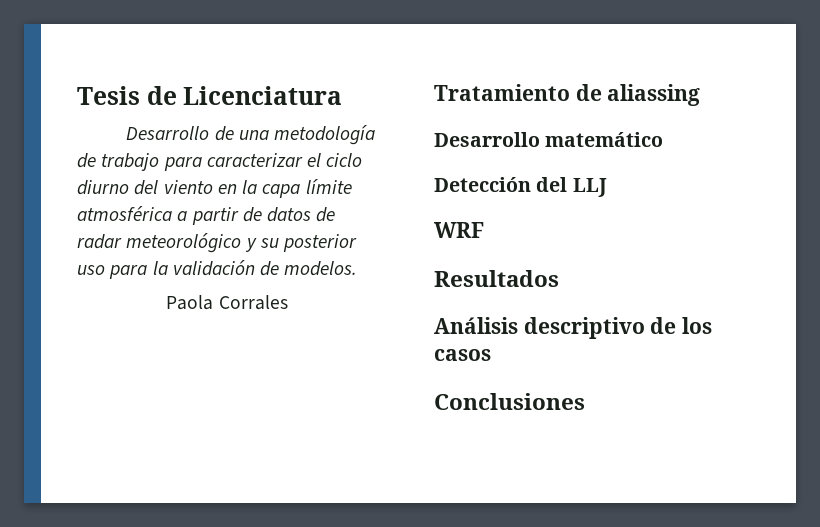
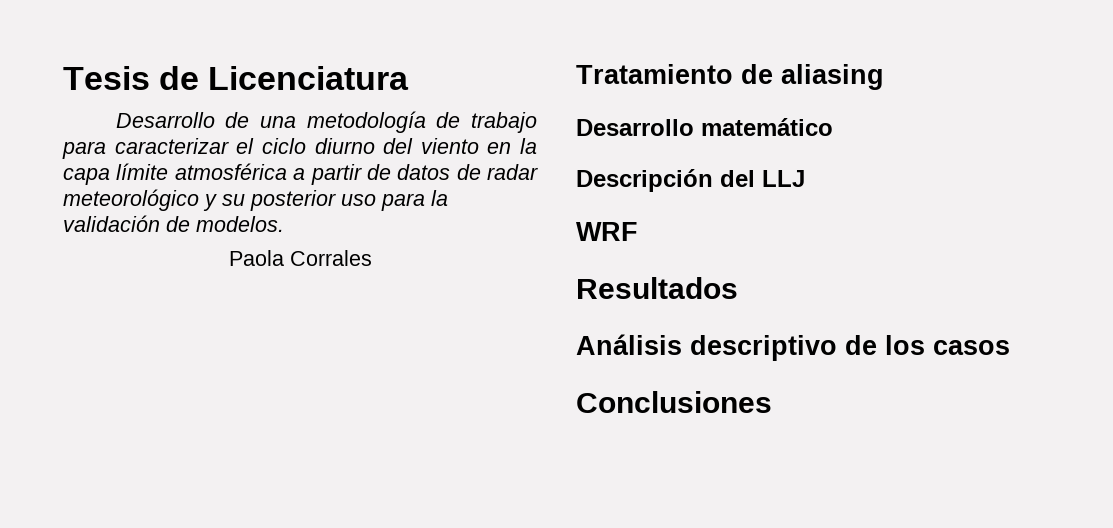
[607,84,701,106] aliassing -> [781,64,884,90] aliasing
[434,177,531,192] Detección -> [576,169,713,192] Descripción

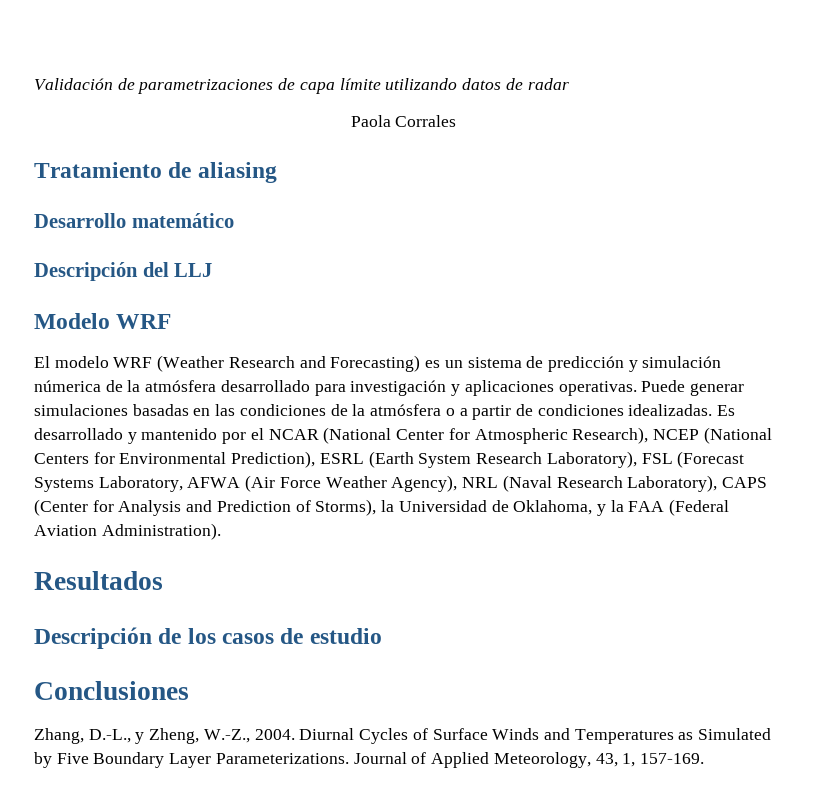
[63,66,410,90] [115,111,537,133] [62,138,537,159] [63,163,538,185] [63,189,448,211] [63,215,284,232] Tesis de Licenciatura // Desarrollo de una metodología de trabajo para caracterizar el ciclo diurno del viento en la capa límite atmosférica a partir de datos de radar meteorológico y su posterior uso para la validación de modelos. -> [34,78,569,94] Validación de parametrizaciones de capa límite utilizando datos de radar
[576,222,638,241] WRF -> [34,313,172,329] [34,355,722,372] [34,380,744,396] [34,404,736,420] [34,427,772,444] [34,451,745,468] [34,475,767,492] [34,499,730,516] [34,523,221,540] Modelo WRF // El modelo WRF (Weather Research and Forecasting) es un sistema de predicción y simulación númerica de la atmósfera desarrollado para investigación y aplicaciones operativas. Puede generar simulaciones basadas en las condiciones de la atmósfera o a partir de condiciones idealizadas. Es desarrollado y mantenido por el NCAR (National Center for Atmospheric Research), NCEP (National Centers for Environmental Prediction), ESRL (Earth System Research Laboratory), FSL (Forecast Systems Laboratory, AFWA (Air Force Weather Agency), NRL (Naval Research Laboratory), CAPS (Center for Analysis and Prediction of Storms), la Universidad de Oklahoma, y la FAA (Federal Aviation Administration).
[576,334,837,361] Análisis descriptivo -> [34,627,152,649] Descripción
(1010, 347) none -> [280,628,382,644] de estudio
(772, 402) none -> [34,728,772,744] [34,752,704,768] // Zhang, D.-L., y Zheng, W.-Z., 2004. Diurnal Cycles of Surface Winds and Temperatures as Simulated by Five Boundary Layer Parameterizations. Journal of Applied Meteorology, 43, 1, 157-169.

